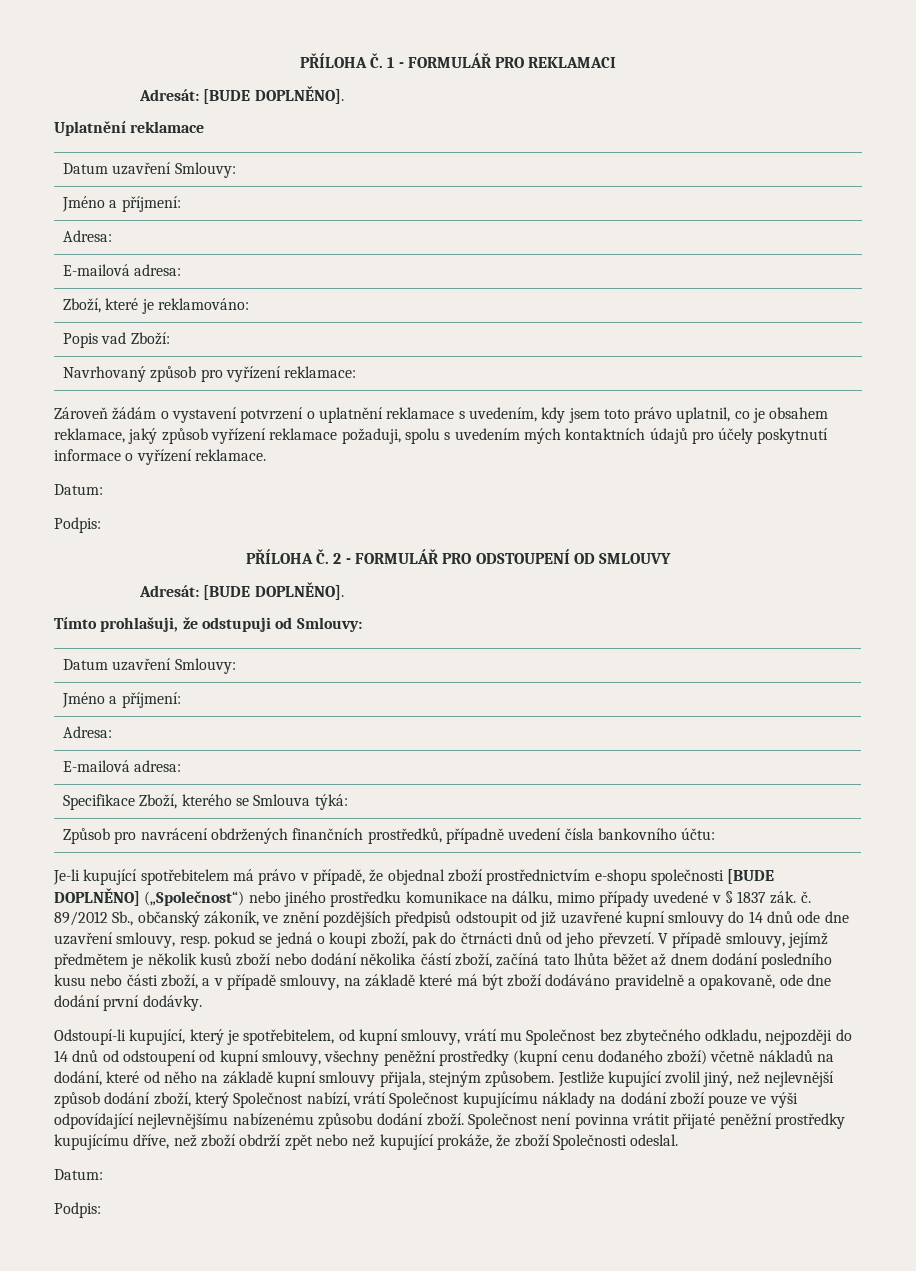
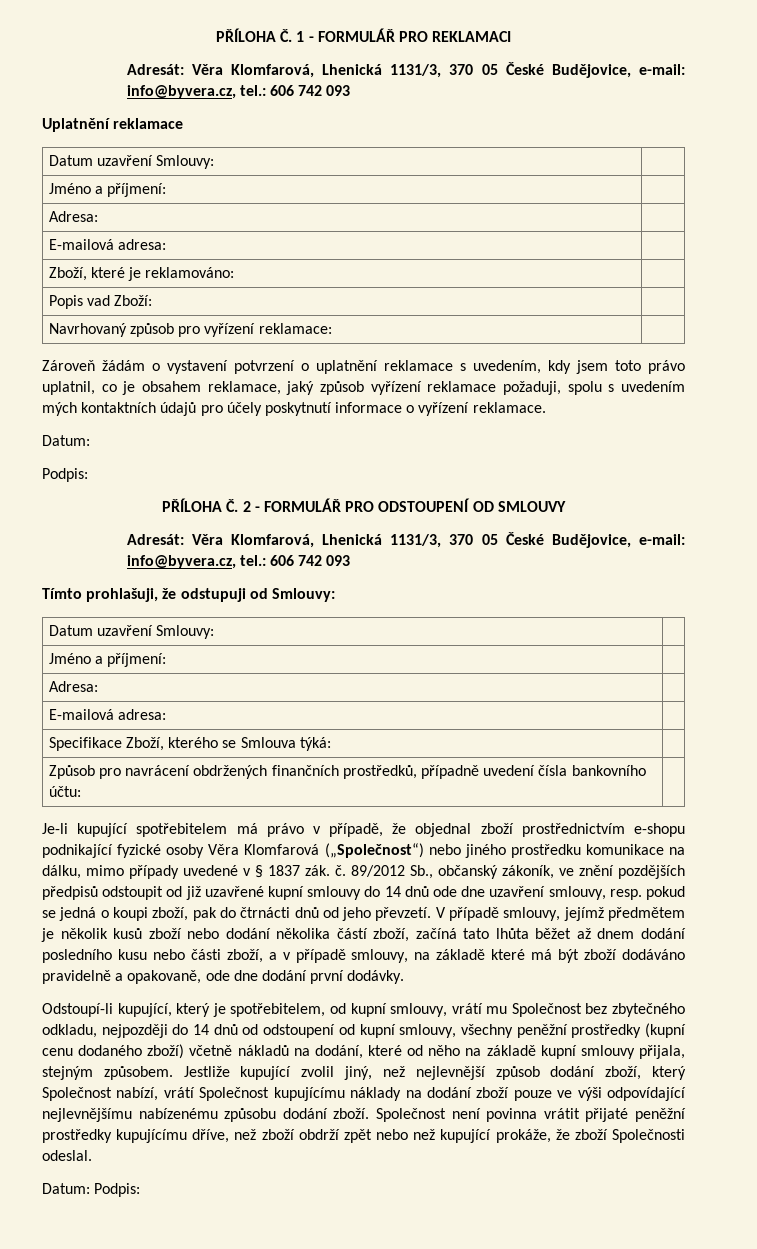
[203,86,344,104] [BUDE DOPLNĚNO]. -> [191,62,685,78] [126,85,351,99] Věra Klomfarová, Lhenická 1131/3, 370 05 České Budějovice, e-mail: info@byvera.cz, tel.: 606 742 093
[203,582,344,600] [BUDE DOPLNĚNO]. -> [191,532,685,548] [126,555,351,569] Věra Klomfarová, Lhenická 1131/3, 370 05 České Budějovice, e-mail: info@byvera.cz, tel.: 606 742 093
[650,869,775,885] [54,888,140,906] společnosti [BUDE DOPLNĚNO] -> [42,844,320,858] podnikající fyzické osoby Věra Klomfarová
(103, 1174) // -> (90, 1188) none

